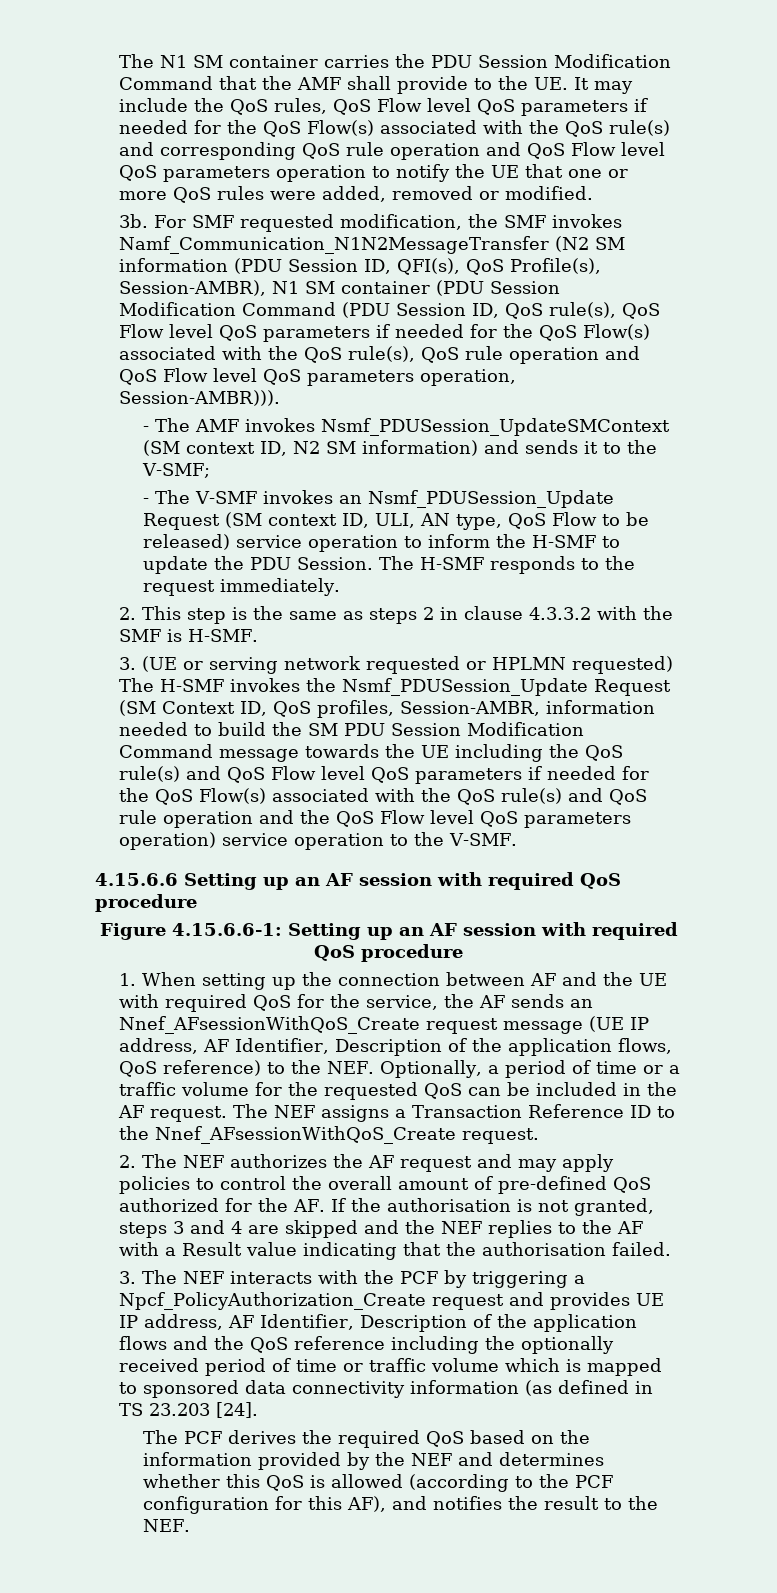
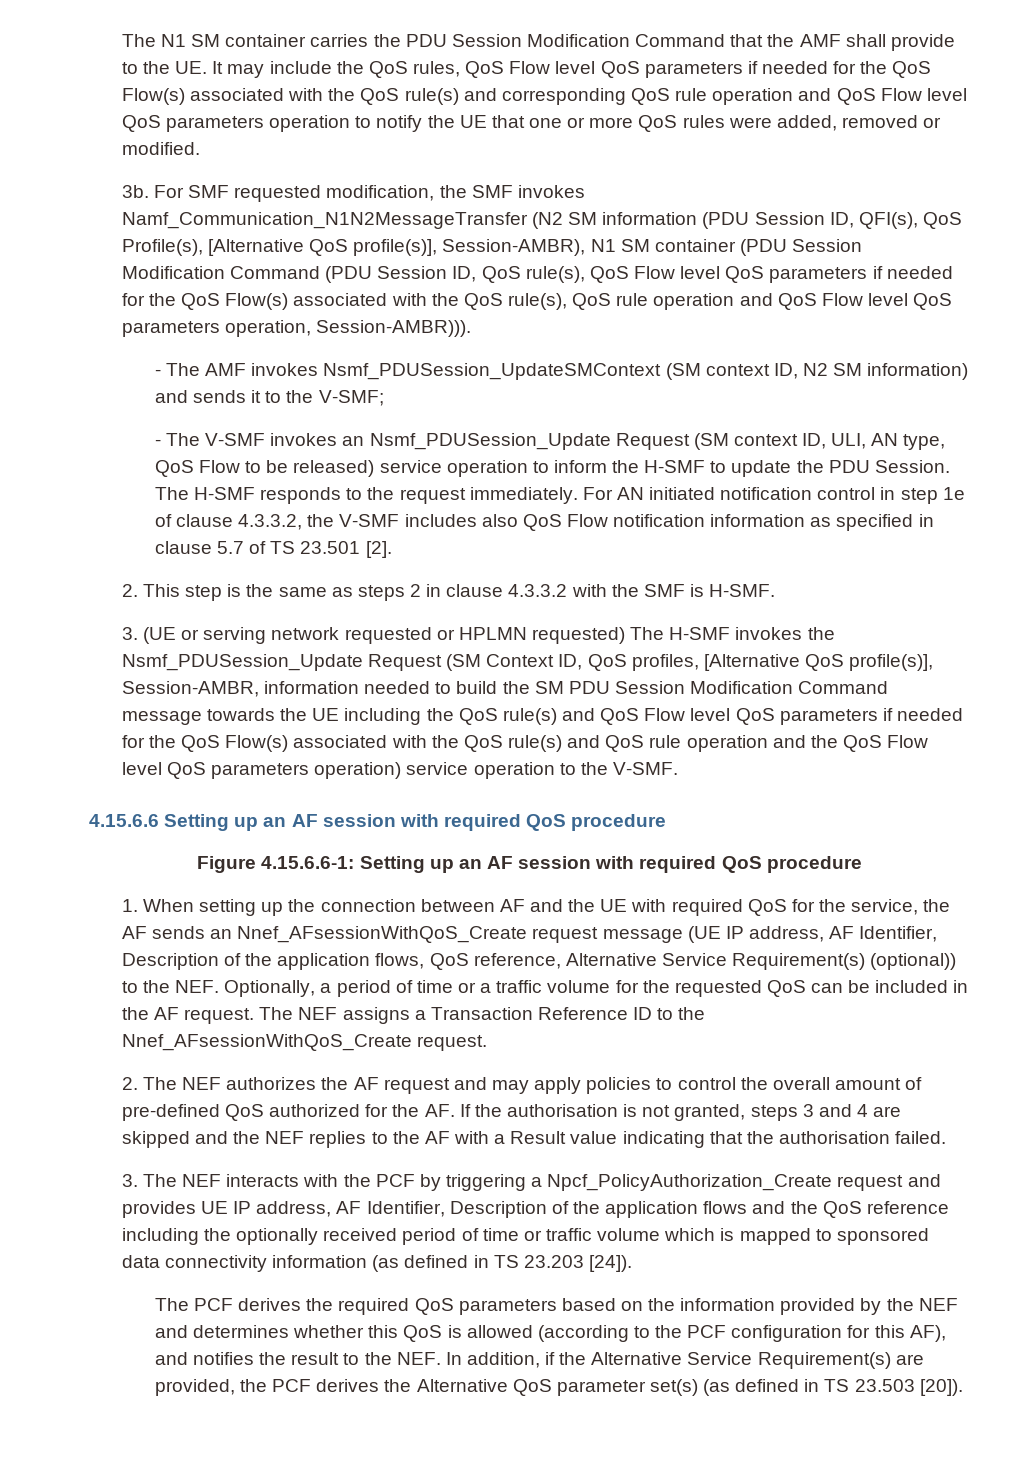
(602, 266) none -> [208,239,438,256] [Alternative QoS profile(s)],
(341, 587) none -> [582,487,965,504] [154,514,934,531] [154,541,392,558] For AN initiated notification control in step 1e of clause 4.3.3.2, the V-SMF includes also QoS Flow notification information as specified in clause 5.7 of TS 23.501 [2].
(395, 709) none -> [703,654,934,671] [Alternative QoS profile(s)],
[163,1060,262,1076] reference) -> [473,953,957,970] reference, Alternative Service Requirement(s) (optional))
[216,1402,259,1418] [24]. -> [588,1255,632,1272] [24]).
(465, 1439) none -> [458,1299,557,1315] parameters
(191, 1525) none -> [445,1352,924,1369] [154,1379,963,1396] In addition, if the Alternative Service Requirement(s) are provided, the PCF derives the Alternative QoS parameter set(s) (as defined in TS 23.503 [20]).

